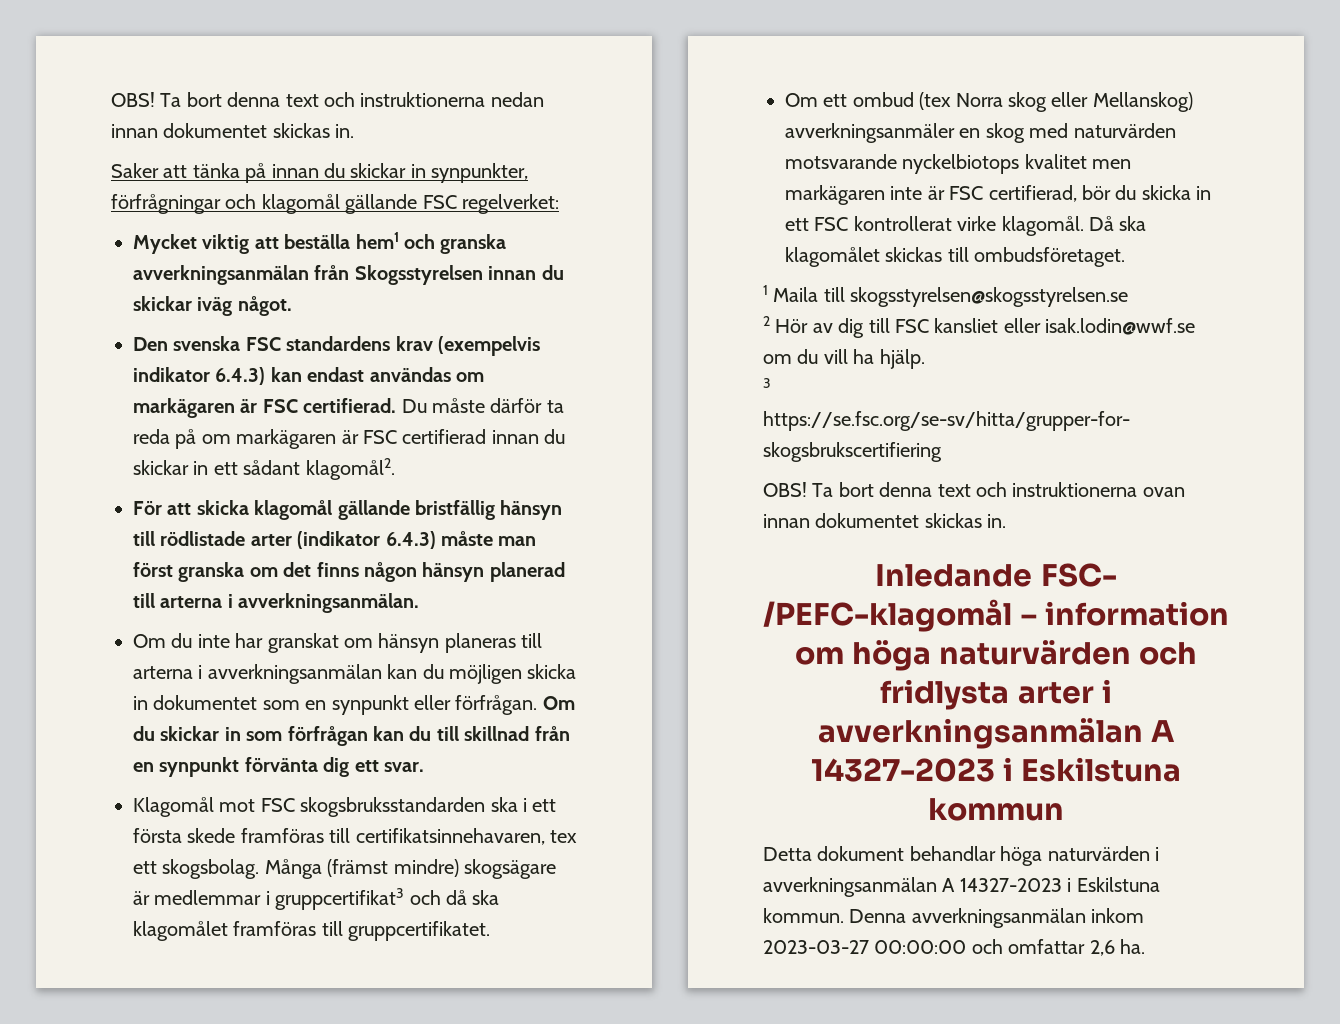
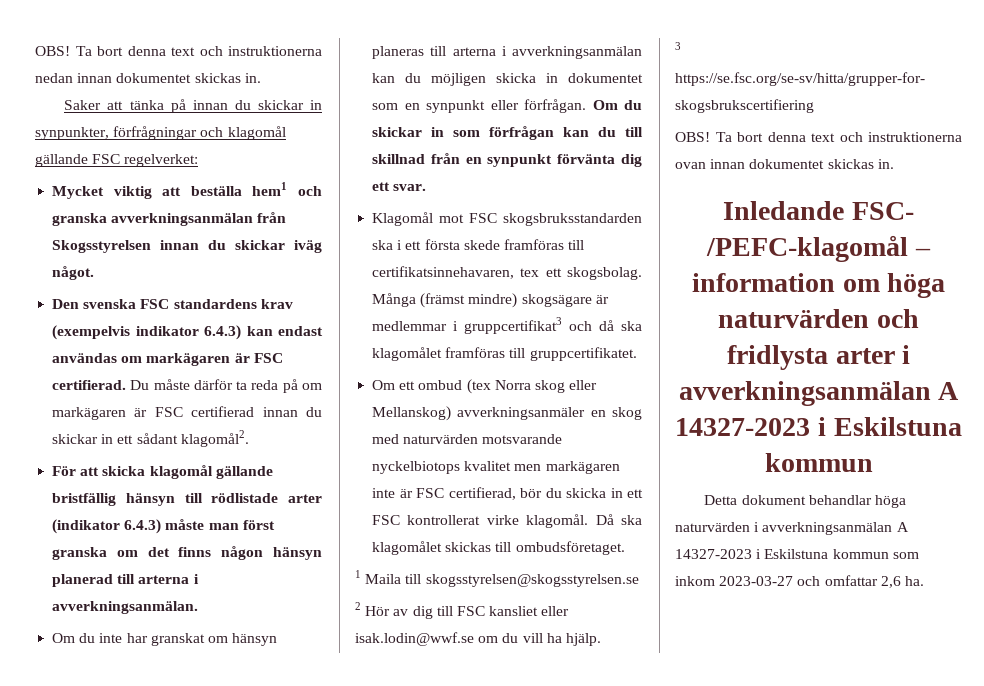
[763,908,1086,928] kommun. Denna avverkningsanmälan -> [832,549,919,559] kommun som
[874,940,967,954] 00:00:00 -> (794, 581) none

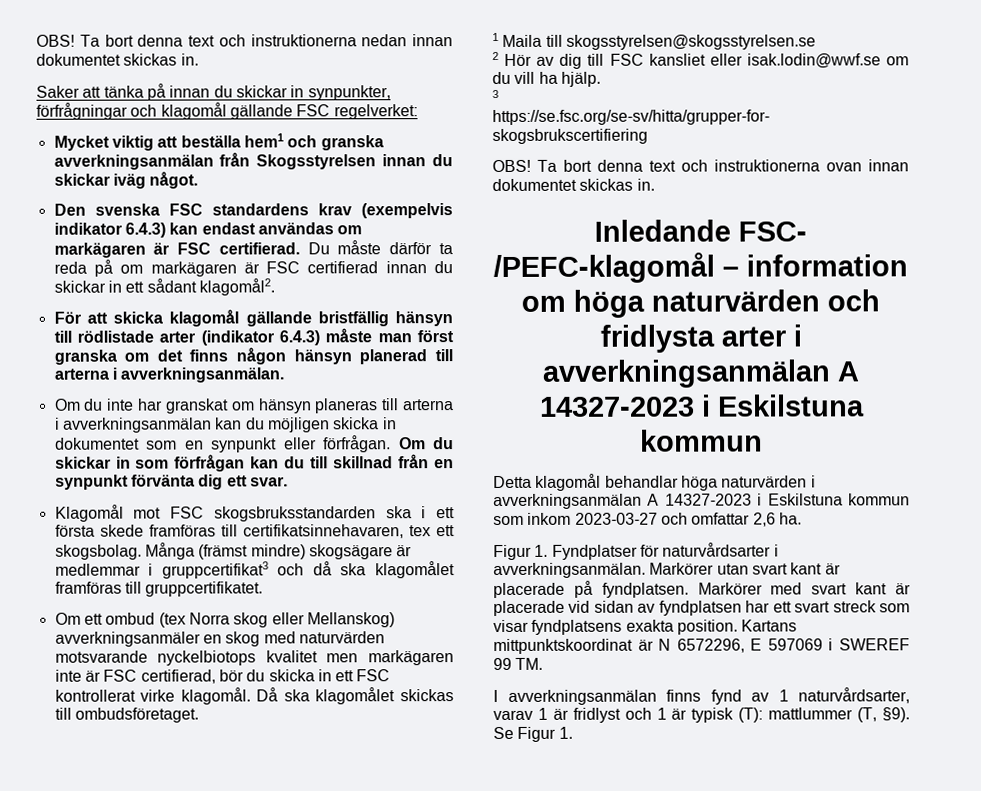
[741,495,806,505] dokument -> [535,473,602,491] klagomål
(924, 581) none -> [493,542,779,560] [493,562,841,578] [493,580,911,598] [493,600,911,616] [493,619,798,635] [493,638,910,654] [493,657,544,670] [493,687,910,705] [493,707,910,723] [493,726,573,742] // Figur 1. Fyndplatser för naturvårdsarter i avverkningsanmälan. Markörer utan svart kant är placerade på fyndplatsen. Markörer med svart kant är placerade vid sidan av fyndplatsen har ett svart streck som visar fyndplatsens exakta position. Kartans mittpunktskoordinat är N 6572296, E 597069 i SWEREF 99 TM. // I avverkningsanmälan finns fynd av 1 naturvårdsarter, varav 1 är fridlyst och 1 är typisk (T): mattlummer (T, §9). Se Figur 1.

